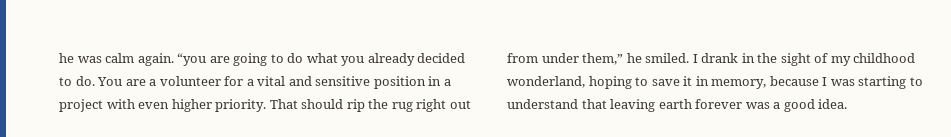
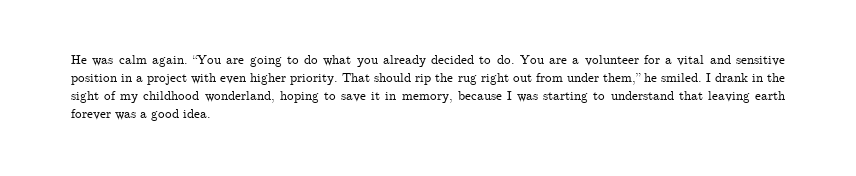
[59,53,74,63] he -> [71,55,87,64] He
[177,53,207,66] “you -> [192,55,222,64] “You

